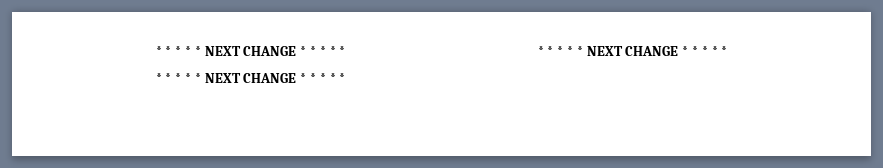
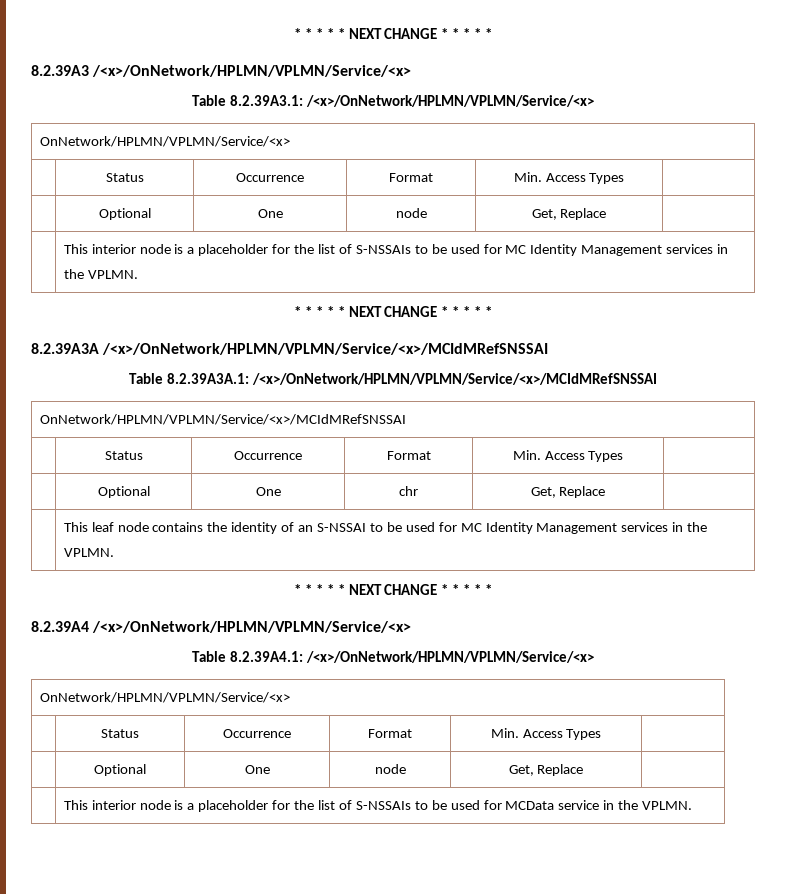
(346, 51) none -> [31,65,412,77] [192,95,594,107] [39,136,290,147] [105,173,144,182] [235,173,304,182] [389,173,433,182] [513,172,625,184] [98,208,151,220] [257,209,283,218] [395,208,427,218] [531,208,607,220] [63,244,729,256] [63,269,138,279] // 8.2.39A3 /<x>/OnNetwork/HPLMN/VPLMN/Service/<x> // Table 8.2.39A3.1: /<x>/OnNetwork/HPLMN/VPLMN/Service/<x> // OnNetwork/HPLMN/VPLMN/Service/<x> // | Status | Occurrence | Format | Min. Access Types | // | Optional | One | node | Get, Replace | // | This interior node is a placeholder for the list of S-NSSAIs to be used for MC Identity Management services in the VPLMN.
(346, 78) none -> [31,343,549,355] [129,373,657,385] [39,414,406,425] [104,451,143,460] [233,451,302,460] [386,451,431,460] [512,450,624,462] [97,486,150,498] [255,487,281,496] [399,486,418,496] [530,486,606,498] [63,522,708,534] [63,548,114,557] // 8.2.39A3A /<x>/OnNetwork/HPLMN/VPLMN/Service/<x>/MCIdMRefSNSSAI // Table 8.2.39A3A.1: /<x>/OnNetwork/HPLMN/VPLMN/Service/<x>/MCIdMRefSNSSAI // OnNetwork/HPLMN/VPLMN/Service/<x>/MCIdMRefSNSSAI // | Status | Occurrence | Format | Min. Access Types | // | Optional | One | chr | Get, Replace | // | This leaf node contains the identity of an S-NSSAI to be used for MC Identity Management services in the VPLMN.
(728, 51) none -> [31,621,412,633] [192,651,594,663] [39,692,290,703] [101,729,139,738] [223,729,291,738] [368,729,412,738] [490,728,602,740] [94,764,146,776] [244,765,270,774] [374,764,406,774] [508,764,584,776] [63,800,693,812] // 8.2.39A4 /<x>/OnNetwork/HPLMN/VPLMN/Service/<x> // Table 8.2.39A4.1: /<x>/OnNetwork/HPLMN/VPLMN/Service/<x> // OnNetwork/HPLMN/VPLMN/Service/<x> // | Status | Occurrence | Format | Min. Access Types | // | Optional | One | node | Get, Replace | // | This interior node is a placeholder for the list of S-NSSAIs to be used for MCData service in the VPLMN.

